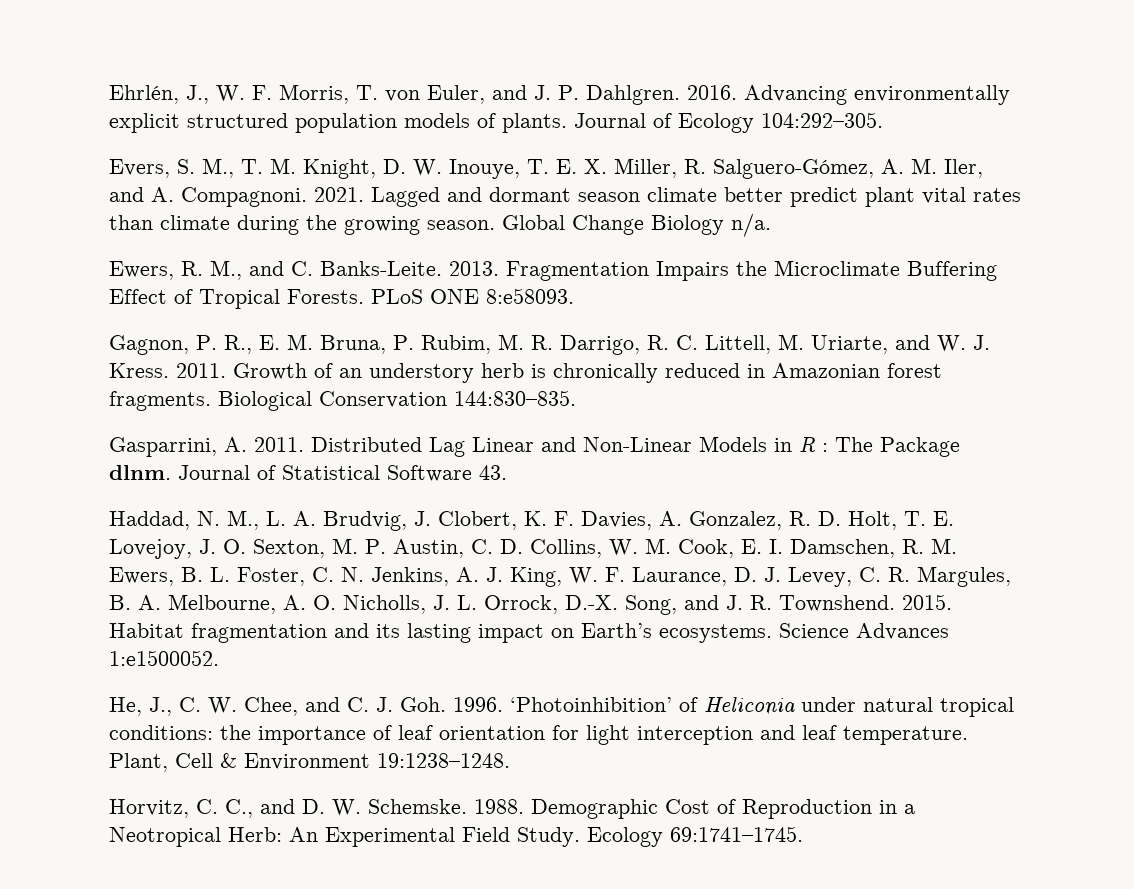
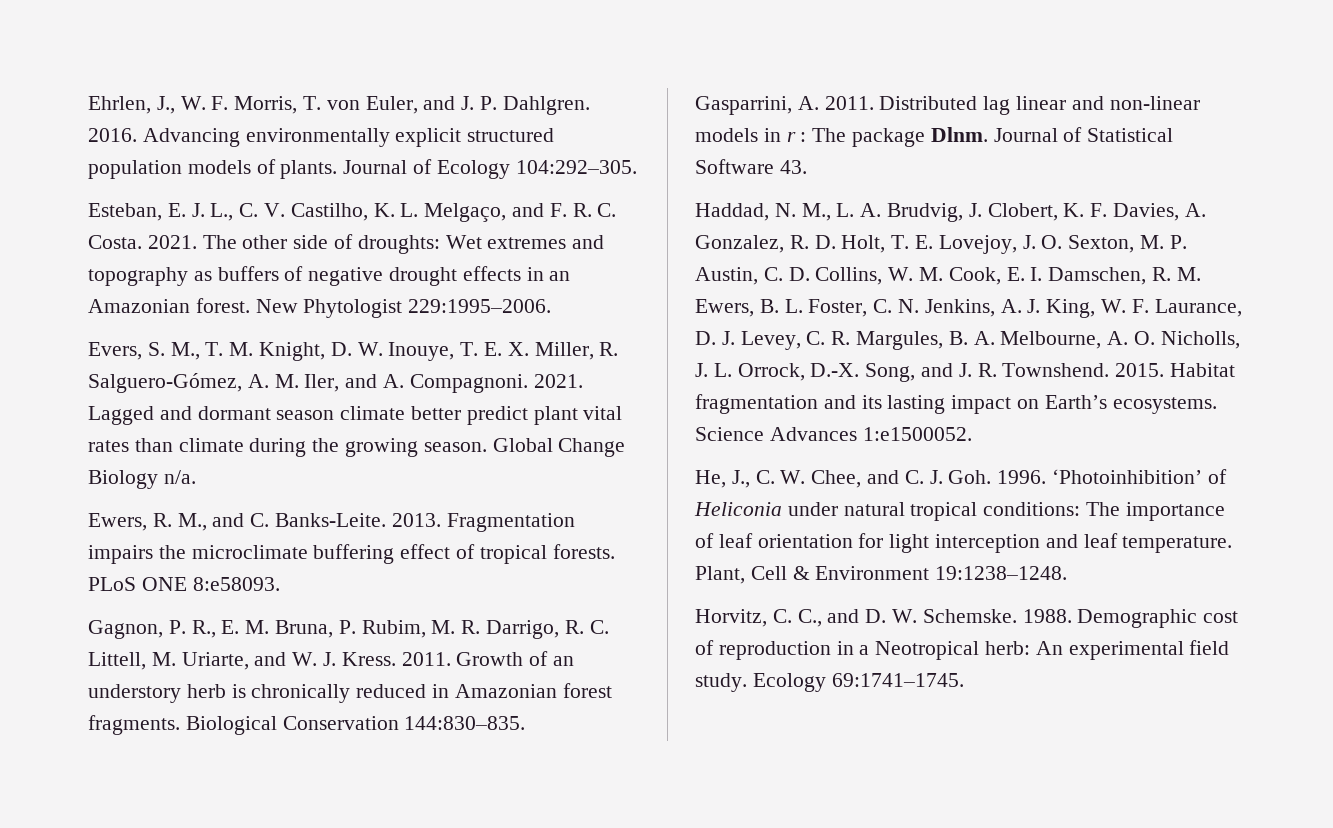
[109,85,179,104] Ehrlén, -> [88,96,151,114] Ehrlen,
(883, 120) none -> [88,203,617,222] [88,234,605,254] [88,266,571,286] [88,298,552,318] // Esteban, E. J. L., C. V. Castilho, K. L. Melgaço, and F. R. C. Costa. 2021. The other side of droughts: Wet extremes and topography as buffers of negative drought effects in an Amazonian forest. New Phytologist 229:1995–2006.
[656,260,997,281] [109,289,364,309] Impairs the Microclimate Buffering Effect of Tropical Forests. -> [88,544,615,564] impairs the microclimate buffering effect of tropical forests.
[429,436,960,457] [109,465,171,480] Lag Linear and Non-Linear Models in R : The Package dlnm. -> [983,96,1200,115] [695,127,988,147] lag linear and non-linear models in r : The package Dlnm.
[220,725,251,740] the -> [1086,502,1121,516] The
[665,799,915,819] [109,827,580,847] Cost of Reproduction in a Neotropical Herb: An Experimental Field Study. -> [1203,611,1239,623] [695,640,1230,660] [695,673,747,692] cost of reproduction in a Neotropical herb: An experimental field study.

